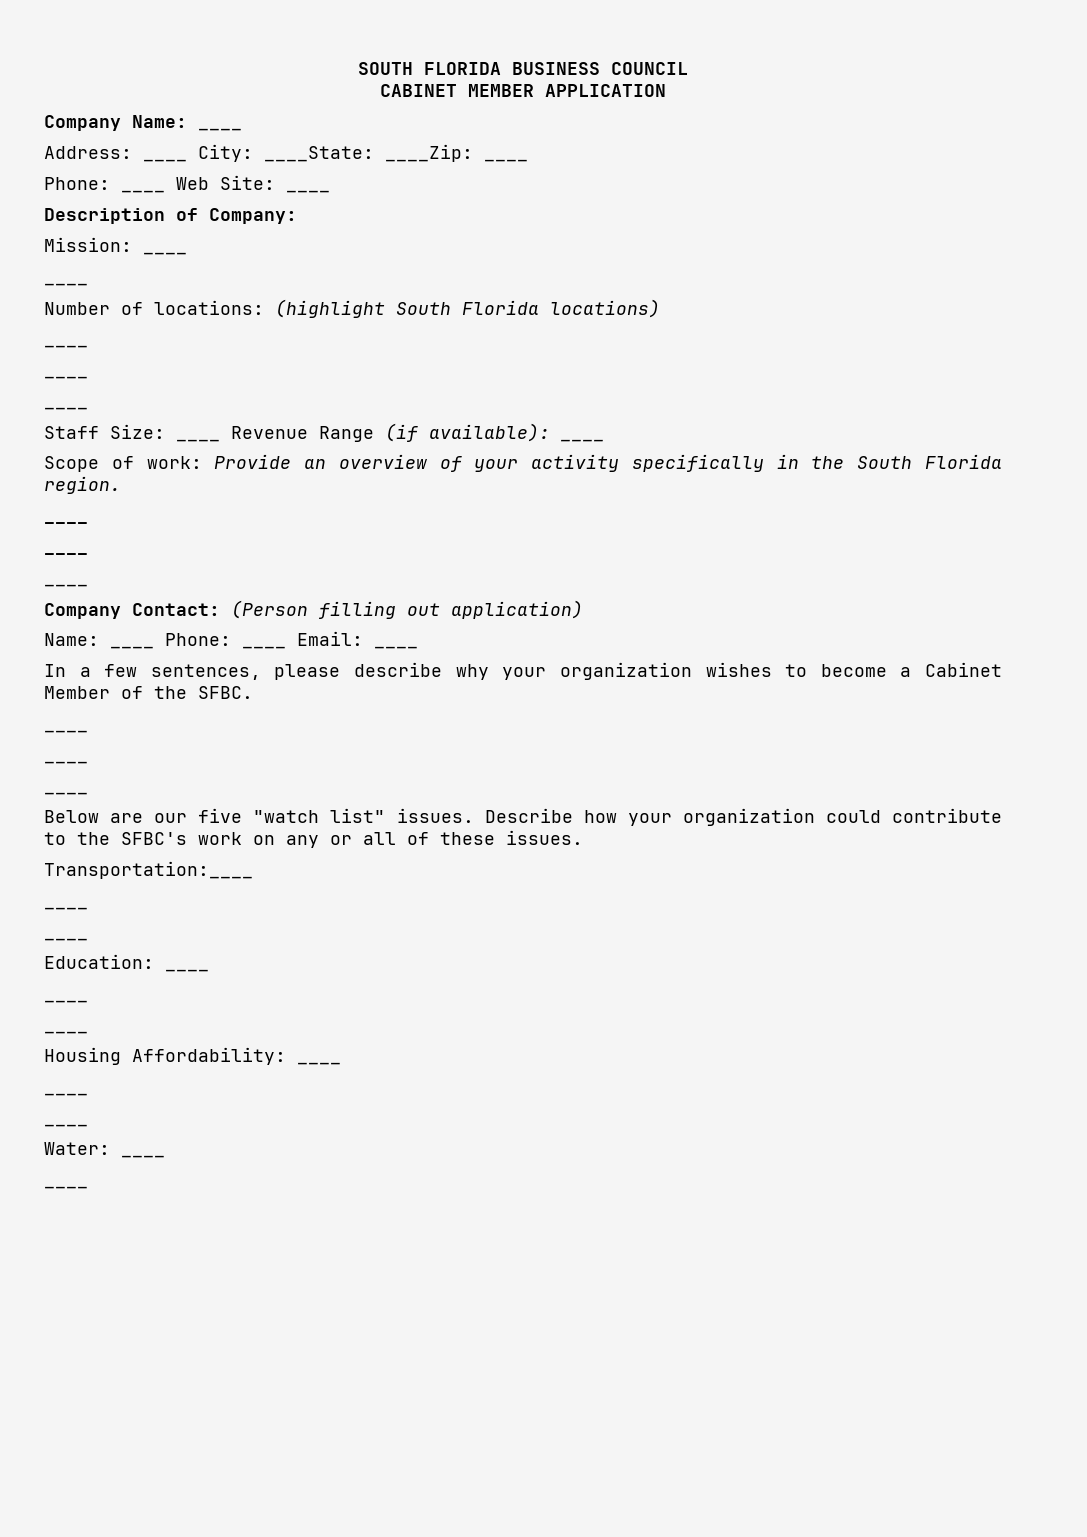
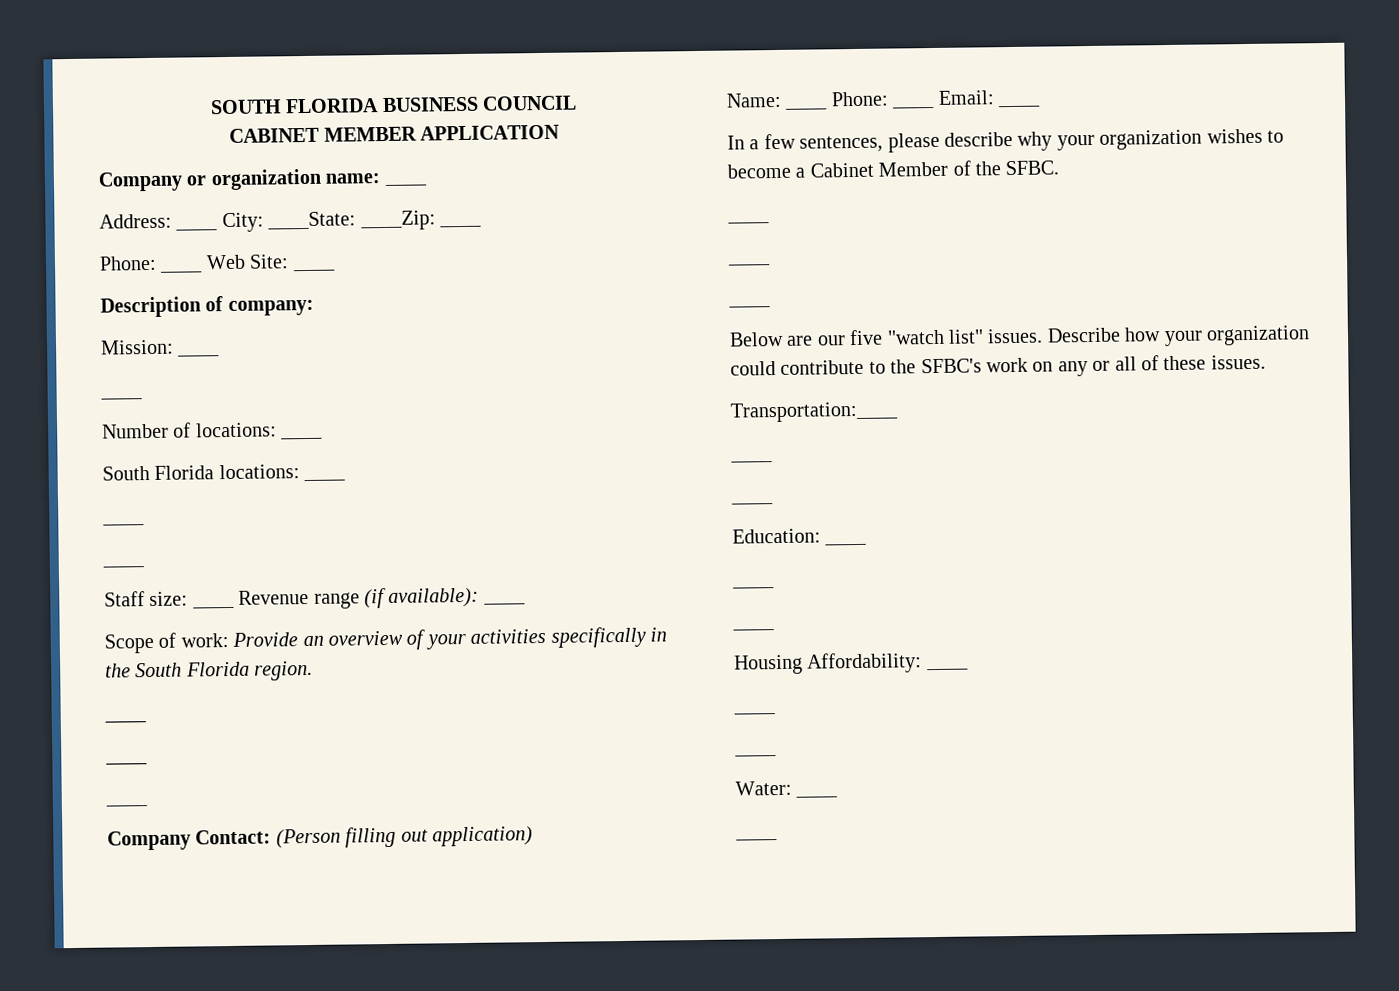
[132,115,187,128] Name: -> [186,168,381,191] or organization name:
[209,208,297,224] Company: -> [227,299,314,316] company:
[275,299,660,318] (highlight South Florida locations) // -> [280,435,324,440] [102,464,300,481] ____ // South Florida locations:
[110,424,165,439] Size: -> [149,591,189,607] size:
[319,426,374,442] Range -> [313,592,360,609] range
[531,454,620,472] activity -> [470,628,547,644] activities

